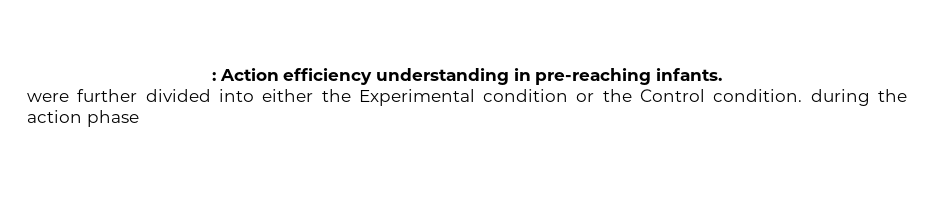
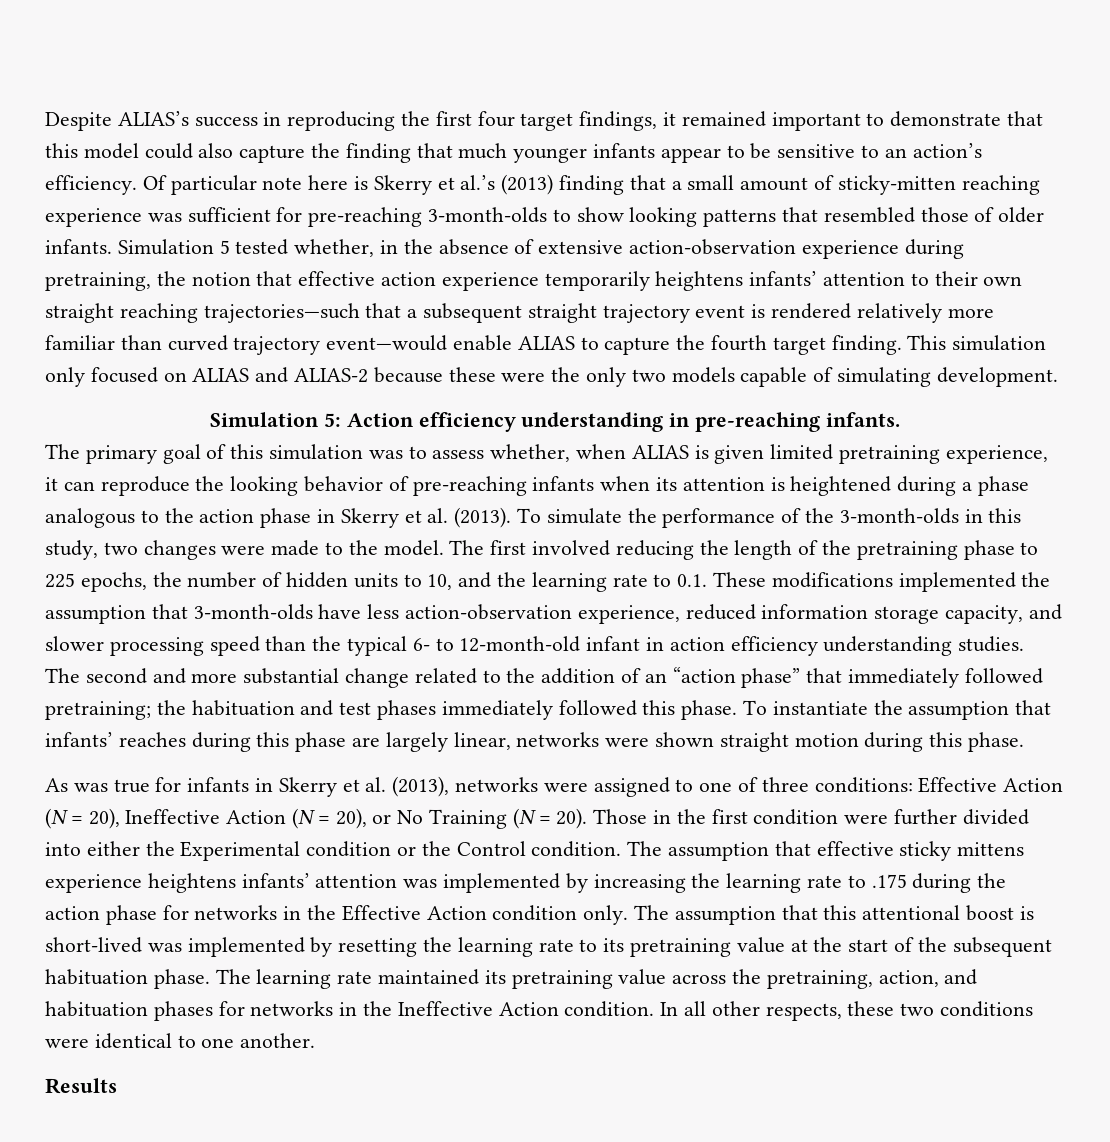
[212,72,217,81] : -> [45,111,1044,131] [45,143,982,163] [45,174,1040,195] [45,207,1045,227] [45,239,964,259] [45,271,1023,291] [45,303,994,323] [45,335,1047,355] [45,367,1058,387] [210,412,341,427] Despite ALIAS’s success in reproducing the first four target findings, it remained important to demonstrate that this model could also capture the finding that much younger infants appear to be sensitive to an action’s efficiency. Of particular note here is Skerry et al.’s (2013) finding that a small amount of sticky-mitten reaching experience was sufficient for pre-reaching 3-month-olds to show looking patterns that resembled those of older infants. Simulation 5 tested whether, in the absence of extensive action-observation experience during pretraining, the notion that effective action experience temporarily heightens infants’ attention to their own straight reaching trajectories—such that a subsequent straight trajectory event is rendered relatively more familiar than curved trajectory event—would enable ALIAS to capture the fourth target finding. This simulation only focused on ALIAS and ALIAS-2 because these were the only two models capable of simulating development. // Simulation 5:
(722, 74) none -> [45,444,1048,464] [45,476,1029,496] [45,507,1022,528] [45,540,1039,560] [45,572,1051,592] [45,604,1062,624] [45,636,1025,656] [45,667,1043,688] [45,700,1052,720] [45,732,1025,752] [45,776,1064,797] [45,808,839,829] The primary goal of this simulation was to assess whether, when ALIAS is given limited pretraining experience, it can reproduce the looking behavior of pre-reaching infants when its attention is heightened during a phase analogous to the action phase in Skerry et al. (2013). To simulate the performance of the 3-month-olds in this study, two changes were made to the model. The first involved reducing the length of the pretraining phase to 225 epochs, the number of hidden units to 10, and the learning rate to 0.1. These modifications implemented the assumption that 3-month-olds have less action-observation experience, reduced information storage capacity, and slower processing speed than the typical 6- to 12-month-old infant in action efficiency understanding studies. The second and more substantial change related to the addition of an “action phase” that immediately followed pretraining; the habituation and test phases immediately followed this phase. To instantiate the assumption that infants’ reaches during this phase are largely linear, networks were shown straight motion during this phase. // As was true for infants in Skerry et al. (2013), networks were assigned to one of three conditions: Effective Action (N = 20), Ineffective Action (N = 20), or No Training (N = 20). Those in the first condition
[810,89,907,106] [27,110,139,127] during the action phase -> [627,841,1025,861] [45,873,1007,893] [45,905,1034,925] [45,937,1052,957] [45,969,978,989] [45,1001,1034,1021] [45,1033,316,1049] [45,1078,117,1094] The assumption that effective sticky mittens experience heightens infants’ attention was implemented by increasing the learning rate to .175 during the action phase for networks in the Effective Action condition only. The assumption that this attentional boost is short-lived was implemented by resetting the learning rate to its pretraining value at the start of the subsequent habituation phase. The learning rate maintained its pretraining value across the pretraining, action, and habituation phases for networks in the Ineffective Action condition. In all other respects, these two conditions were identical to one another. // Results

